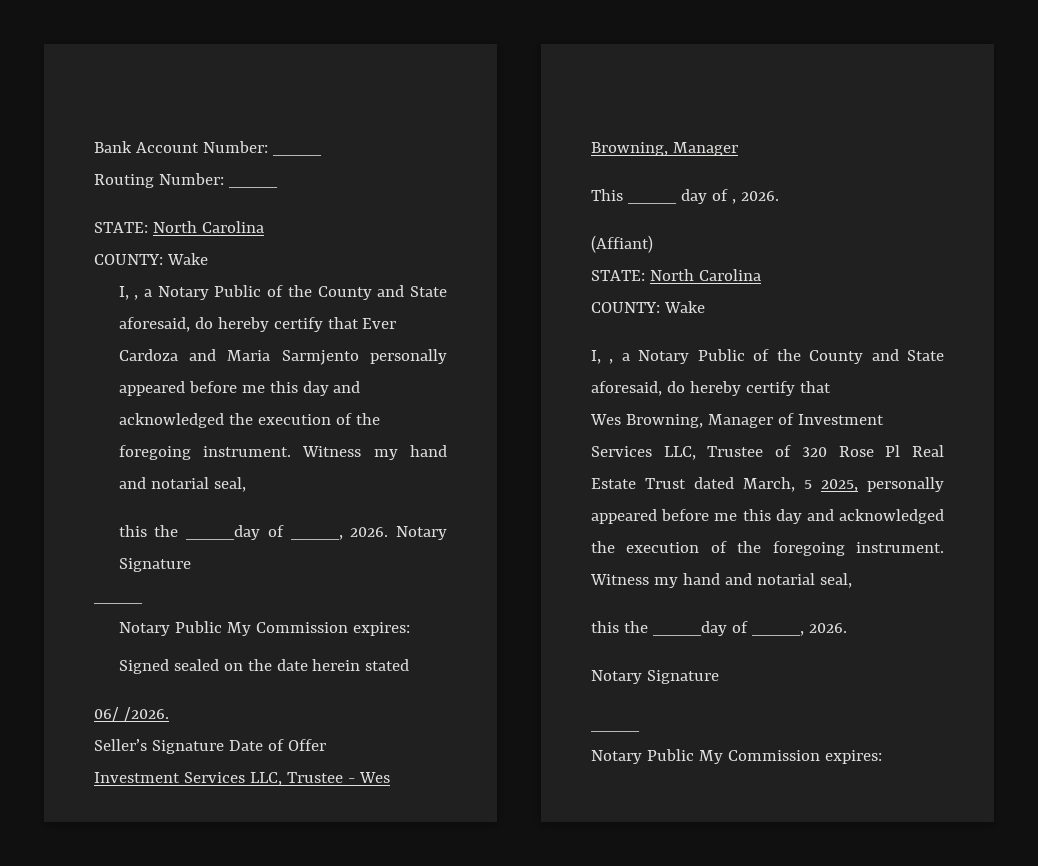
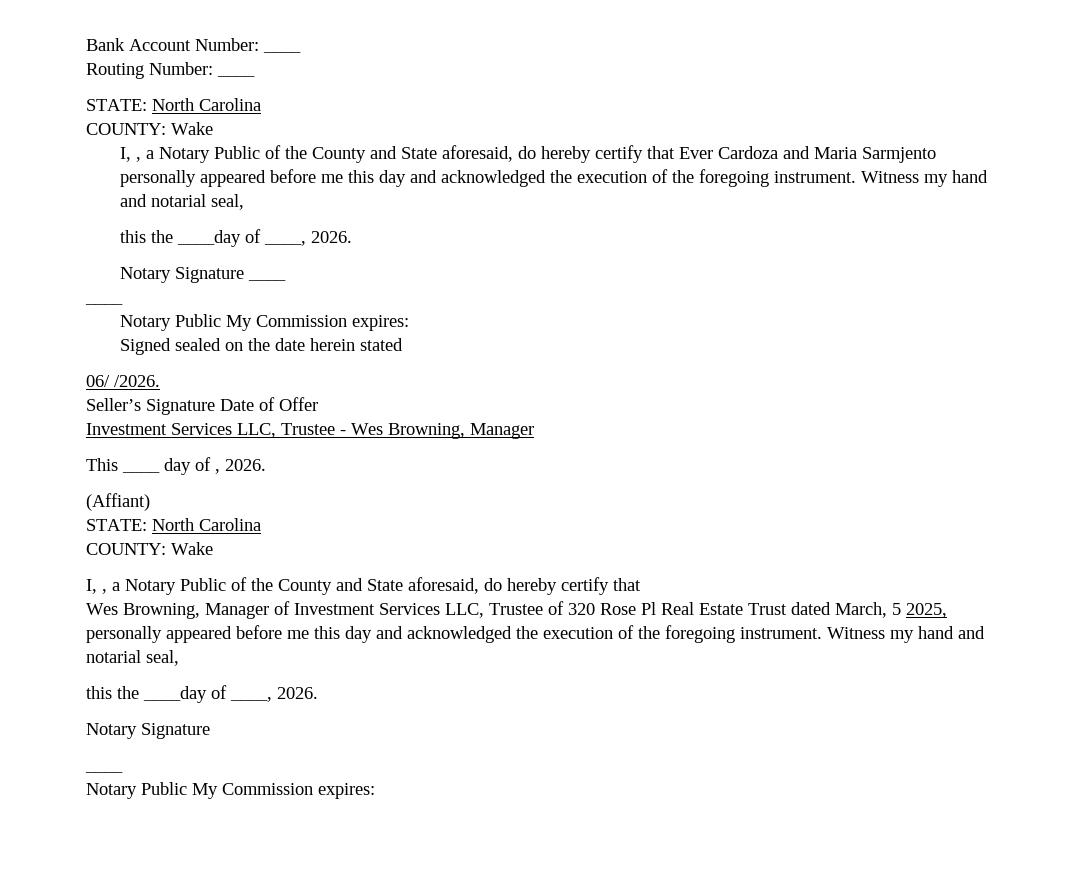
[396,526,447,540] [118,558,191,572] Notary Signature -> [119,267,286,283] // Notary Signature ____

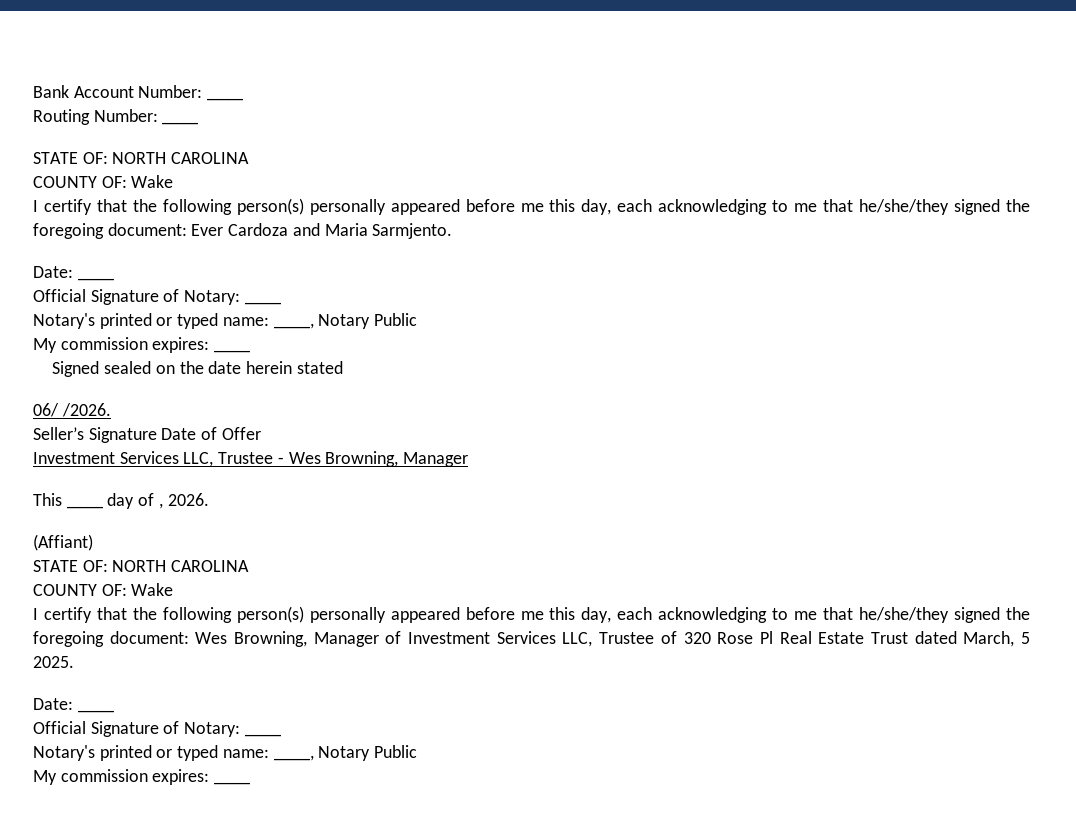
[86,98,261,111] [86,122,213,135] [119,145,936,163] [119,169,988,187] [119,194,244,210] [119,229,352,247] [119,267,286,283] [85,303,123,305] [119,314,409,331] STATE: North Carolina // COUNTY: Wake // I, , a Notary Public of the County and State aforesaid, do hereby certify that Ever Cardoza and Maria Sarmjento personally appeared before me this day and acknowledged the execution of the foregoing instrument. Witness my hand and notarial seal, // this the ____day of ____, 2026. // Notary Signature ____ // ____ // Notary Public My Commission expires: -> [33,152,250,164] [33,175,174,188] [33,198,1030,215] [33,223,453,239] [33,266,73,278] [77,278,114,281] [33,289,281,305] [33,313,418,329] [33,337,251,353] STATE OF: NORTH CAROLINA // COUNTY OF: Wake // I certify that the following person(s) personally appeared before me this day, each acknowledging to me that he/she/they signed the foregoing document: Ever Cardoza and Maria Sarmjento. // Date: ____ // Official Signature of Notary: ____ // Notary's printed or typed name: ____, Notary Public // My commission expires: ____
[86,518,261,531] [86,542,213,555] [86,577,641,595] STATE: North Carolina // COUNTY: Wake // I, , a Notary Public of the County and State aforesaid, do hereby certify that // -> [33,560,250,572] [33,583,174,596] [33,606,1030,623] [33,631,189,647] STATE OF: NORTH CAROLINA // COUNTY OF: Wake // I certify that the following person(s) personally appeared before me this day, each acknowledging to me that he/she/they signed the foregoing document:
[906,603,947,618] [86,625,985,643] [86,650,179,666] [86,685,318,703] [86,723,210,739] [85,771,123,773] [86,782,375,799] 2025, personally appeared before me this day and acknowledged the execution of the foregoing instrument. Witness my hand and notarial seal, // this the ____day of ____, 2026. // Notary Signature // ____ // Notary Public My Commission expires: -> [33,656,74,668] [33,698,73,710] [77,710,114,713] [33,721,281,737] [33,745,418,761] [33,769,251,785] 2025. // Date: ____ // Official Signature of Notary: ____ // Notary's printed or typed name: ____, Notary Public // My commission expires: ____

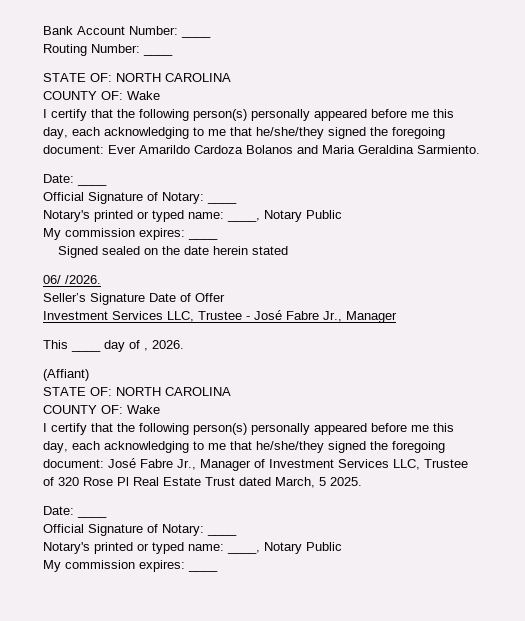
[228,223,453,239] Cardoza and Maria Sarmjento. -> [139,145,480,154] Amarildo Cardoza Bolanos and Maria Geraldina Sarmiento.
[288,451,399,467] Wes Browning, -> [254,310,342,322] José Fabre Jr.,
[195,631,308,647] Wes Browning, -> [108,458,196,470] José Fabre Jr.,

